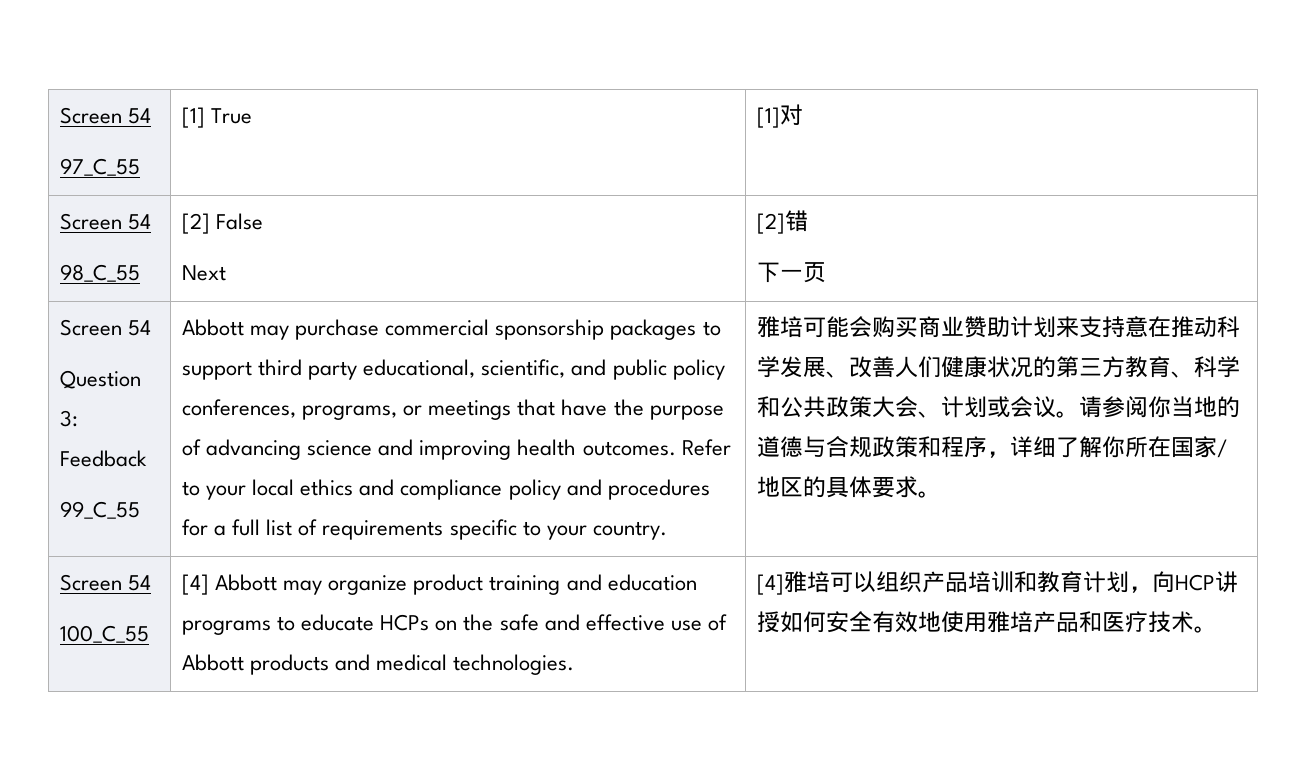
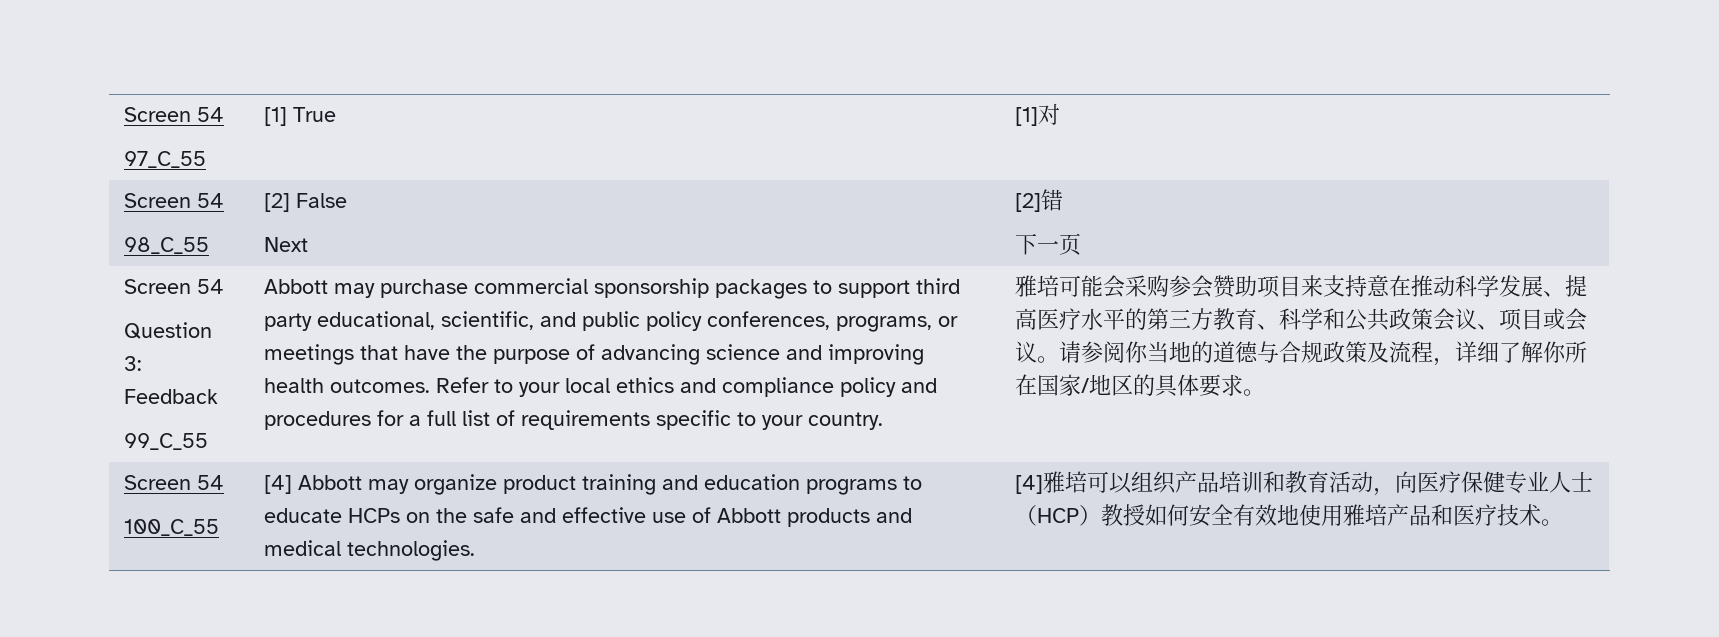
[872,316,1057,338] 购买商业赞助计划 -> [1124,275,1301,298] 采购参会赞助项目
[849,356,1034,378] 改善人们健康状况 -> [1564,275,1587,297] [1014,308,1125,330] 提高医疗水平
[872,396,988,418] 大会、计划 -> [1432,308,1543,331] 会议、项目
[918,436,988,458] 和程序 -> [1366,341,1433,363] 及流程
[1083,571,1239,593] 计划，向HCP讲 -> [1328,471,1593,496] [1014,504,1123,526] 活动，向医疗保健专业人士（HCP）教

